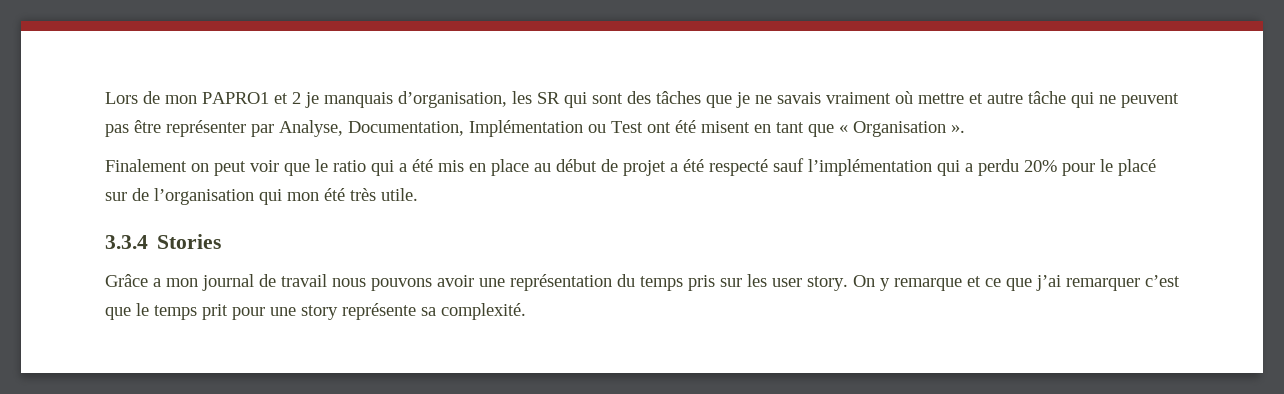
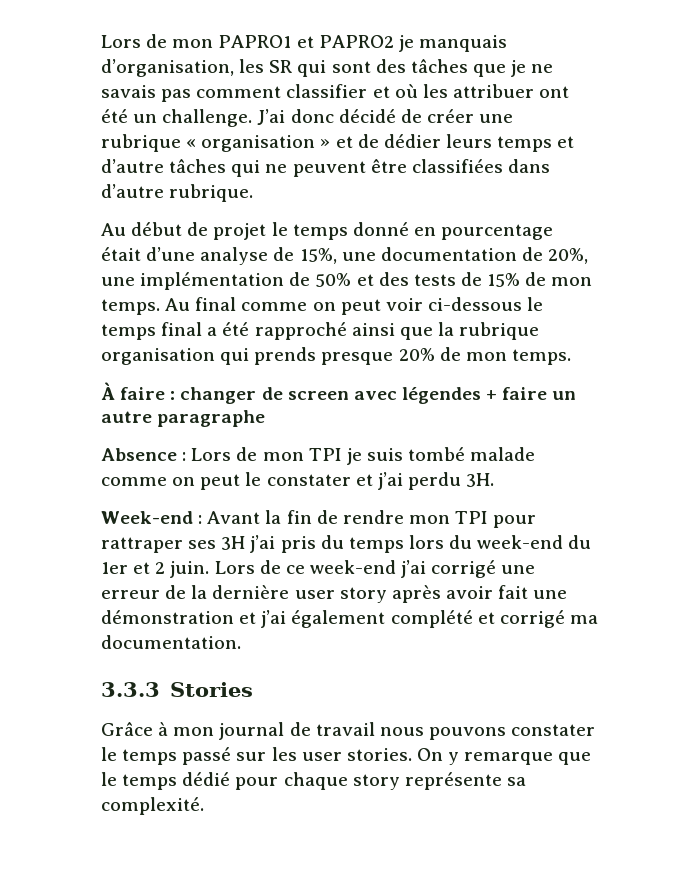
[292,92,301,104] 2 -> [318,35,394,48] PAPRO2
[826,91,1179,108] [105,120,965,137] [105,158,1156,176] [105,188,418,205] [105,235,148,249] vraiment où mettre et autre tâche qui ne peuvent pas être représenter par Analyse, Documentation, Implémentation ou Test ont été misent en tant que « Organisation ». // Finalement on peut voir que le ratio qui a été mis en place au début de projet a été respecté sauf l’implémentation qui a perdu 20% pour le placé sur de l’organisation qui mon été très utile. // 3.3.4 -> [161,84,570,102] [101,109,514,127] [101,134,575,152] [101,159,550,177] [101,184,254,202] [101,222,554,240] [101,247,589,265] [101,272,593,290] [101,297,544,315] [101,322,540,340] [101,347,571,365] [101,382,577,404] [101,410,266,427] [101,447,536,465] [101,472,495,490] [101,510,537,528] [101,535,592,553] [101,560,536,578] [101,585,568,603] [101,610,598,628] [101,635,241,649] [101,682,160,697] pas comment classifier et où les attribuer ont été un challenge. J’ai donc décidé de créer une rubrique « organisation » et de dédier leurs temps et d’autre tâches qui ne peuvent être classifiées dans d’autre rubrique. // Au début de projet le temps donné en pourcentage était d’une analyse de 15%, une documentation de 20%, une implémentation de 50% et des tests de 15% de mon temps. Au final comme on peut voir ci-dessous le temps final a été rapproché ainsi que la rubrique organisation qui prends presque 20% de mon temps. // À faire : changer de screen avec légendes + faire un autre paragraphe // Absence : Lors de mon TPI je suis tombé malade comme on peut le constater et j’ai perdu 3H. // Week-end : Avant la fin de rendre mon TPI pour rattraper ses 3H j’ai pris du temps lors du week-end du 1er et 2 juin. Lors de ce week-end j’ai corrigé une erreur de la dernière user story après avoir fait une démonstration et j’ai également complété et corrigé ma documentation. // 3.3.3
[153,278,161,287] a -> [158,722,169,736] à
[437,274,715,291] avoir une représentation du temps pris -> [511,724,596,736] [101,747,232,765] constater le temps passé
[807,276,848,291] story. -> [346,748,412,761] stories.
[967,275,1180,291] [105,303,296,320] et ce que j’ai remarquer c’est que le temps prit pour une -> [558,752,592,765] [101,772,348,790] que le temps dédié pour chaque

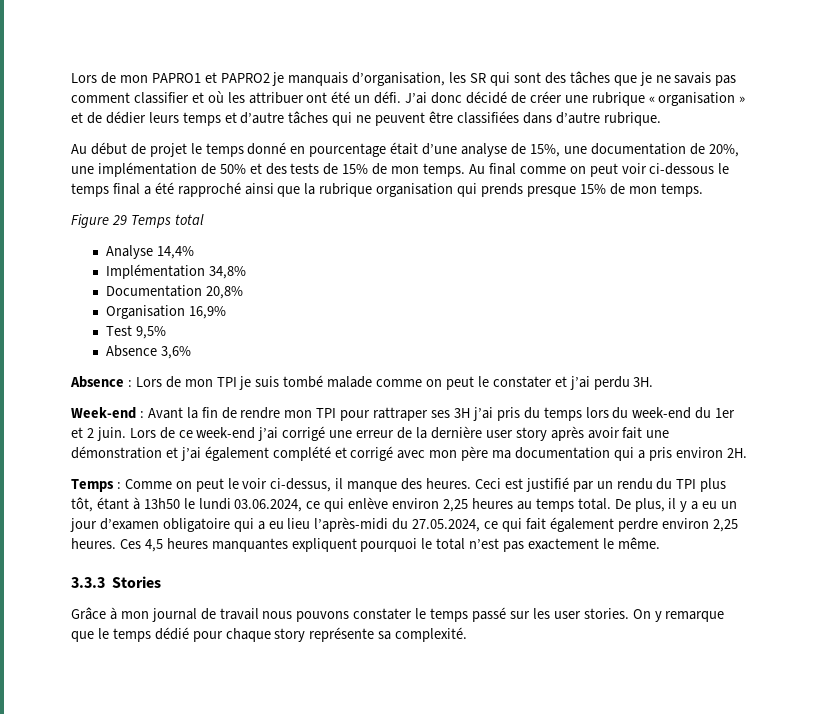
[162,109,253,127] challenge. -> [374,91,402,104] défi.
[398,348,435,361] 20% -> [579,184,606,194] 15%
[101,382,577,404] [101,410,266,427] À faire : changer de screen avec légendes + faire un autre paragraphe -> [71,214,204,228] [105,245,194,259] [105,264,246,279] [105,285,243,299] [105,305,226,319] [105,325,166,339] [105,345,191,359] Figure 29 Temps total // Analyse 14,4% // Implémentation 34,8% // Documentation 20,8% // Organisation 16,9% // Test 9,5% // Absence 3,6%
[569,615,598,624] [101,635,241,649] ma documentation. -> [397,446,747,461] [71,477,727,492] [71,497,738,512] [70,517,738,532] [71,537,660,552] avec mon père ma documentation qui a pris environ 2H. // Temps : Comme on peut le voir ci-dessus, il manque des heures. Ceci est justifié par un rendu du TPI plus tôt, étant à 13h50 le lundi 03.06.2024, ce qui enlève environ 2,25 heures au temps total. De plus, il y a eu un jour d’examen obligatoire qui a eu lieu l’après-midi du 27.05.2024, ce qui fait également perdre environ 2,25 heures. Ces 4,5 heures manquantes expliquent pourquoi le total n’est pas exactement le même.

